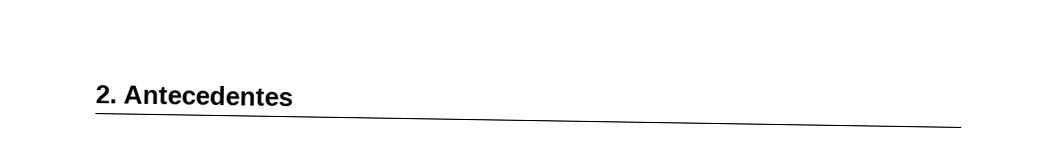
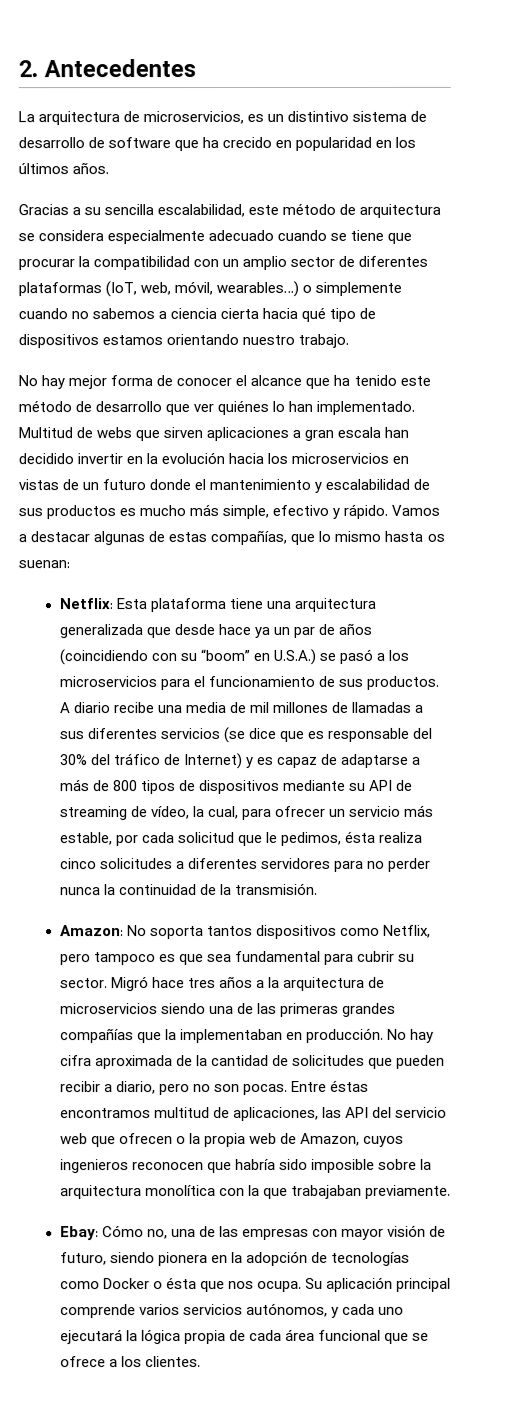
(294, 95) none -> [18,110,428,126] [18,136,417,152] [18,162,110,175] [18,202,442,218] [18,229,413,245] [18,255,429,271] [18,280,403,298] [18,306,377,322] [18,333,350,349] [18,374,431,390] [18,399,416,416] [18,426,410,442] [18,452,410,465] [18,478,431,493] [18,503,441,520] [18,529,445,546] [18,560,70,569] [58,597,376,613] [58,622,373,639] [58,648,410,666] [58,675,439,691] [58,701,425,714] [59,727,434,744] [59,753,422,770] [59,779,414,795] [59,804,435,821] [59,830,424,847] [59,857,432,872] [59,882,318,896] [59,924,431,940] [59,950,416,966] [59,976,386,992] [59,1002,396,1017] [59,1027,435,1044] [59,1054,446,1070] [59,1079,370,1096] [59,1106,448,1122] [59,1132,405,1148] [59,1158,433,1174] [59,1184,451,1200] [59,1224,447,1241] [59,1250,411,1267] [59,1276,452,1293] [59,1302,404,1319] [59,1328,430,1345] [59,1356,201,1368] // La arquitectura de microservicios, es un distintivo sistema de desarrollo de software que ha crecido en popularidad en los últimos años. // Gracias a su sencilla escalabilidad, este método de arquitectura se considera especialmente adecuado cuando se tiene que procurar la compatibilidad con un amplio sector de diferentes plataformas (IoT, web, móvil, wearables…) o simplemente cuando no sabemos a ciencia cierta hacia qué tipo de dispositivos estamos orientando nuestro trabajo. // No hay mejor forma de conocer el alcance que ha tenido este método de desarrollo que ver quiénes lo han implementado. Multitud de webs que sirven aplicaciones a gran escala han decidido invertir en la evolución hacia los microservicios en vistas de un futuro donde el mantenimiento y escalabilidad de sus productos es mucho más simple, efectivo y rápido. Vamos a destacar algunas de estas compañías, que lo mismo hasta os suenan: // Netflix: Esta plataforma tiene una arquitectura generalizada que desde hace ya un par de años (coincidiendo con su “boom” en U.S.A.) se pasó a los microservicios para el funcionamiento de sus productos. A diario recibe una media de mil millones de llamadas a sus diferentes servicios (se dice que es responsable del 30% del tráfico de Internet) y es capaz de adaptarse a más de 800 tipos de dispositivos mediante su API de streaming de vídeo, la cual, para ofrecer un servicio más estable, por cada solicitud que le pedimos, ésta realiza cinco solicitudes a diferentes servidores para no perder nunca la continuidad de la transmisión. // Amazon: No soporta tantos dispositivos como Netflix, pero tampoco es que sea fundamental para cubrir su sector. Migró hace tres años a la arquitectura de microservicios siendo una de las primeras grandes compañías que la implementaban en producción. No hay cifra aproximada de la cantidad de solicitudes que pueden recibir a diario, pero no son pocas. Entre éstas encontramos multitud de aplicaciones, las API del servicio web que ofrecen o la propia web de Amazon, cuyos ingenieros reconocen que habría sido imposible sobre la arquitectura monolítica con la que trabajaban previamente. // Ebay: Cómo no, una de las empresas con mayor visión de futuro, siendo pionera en la adopción de tecnologías como Docker o ésta que nos ocupa. Su aplicación principal comprende varios servicios autónomos, y cada uno ejecutará la lógica propia de cada área funcional que se ofrece a los clientes.

